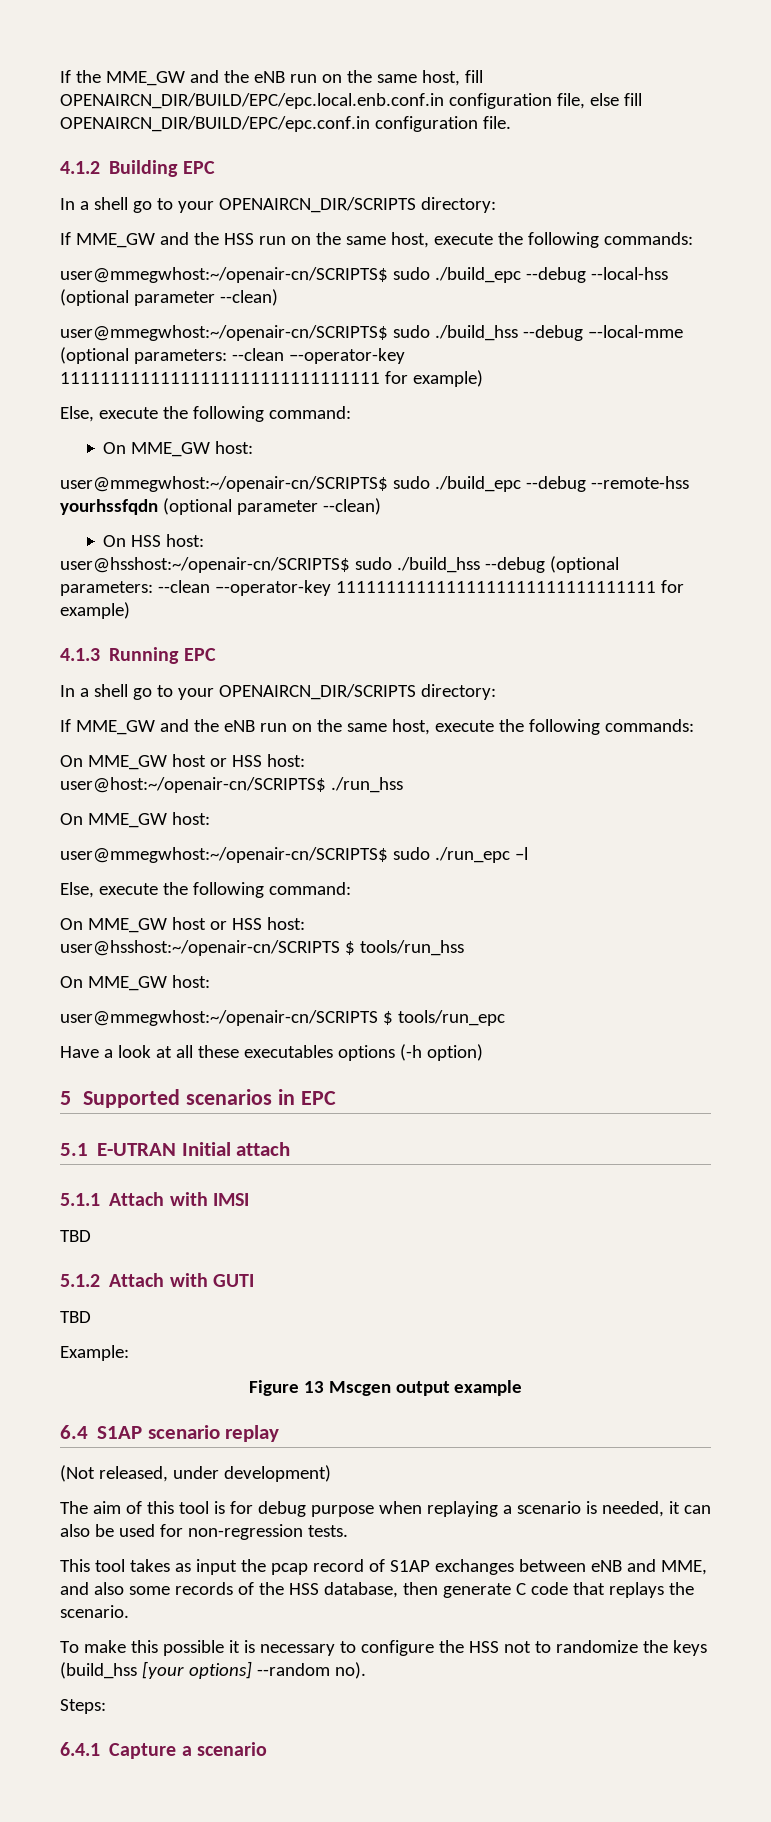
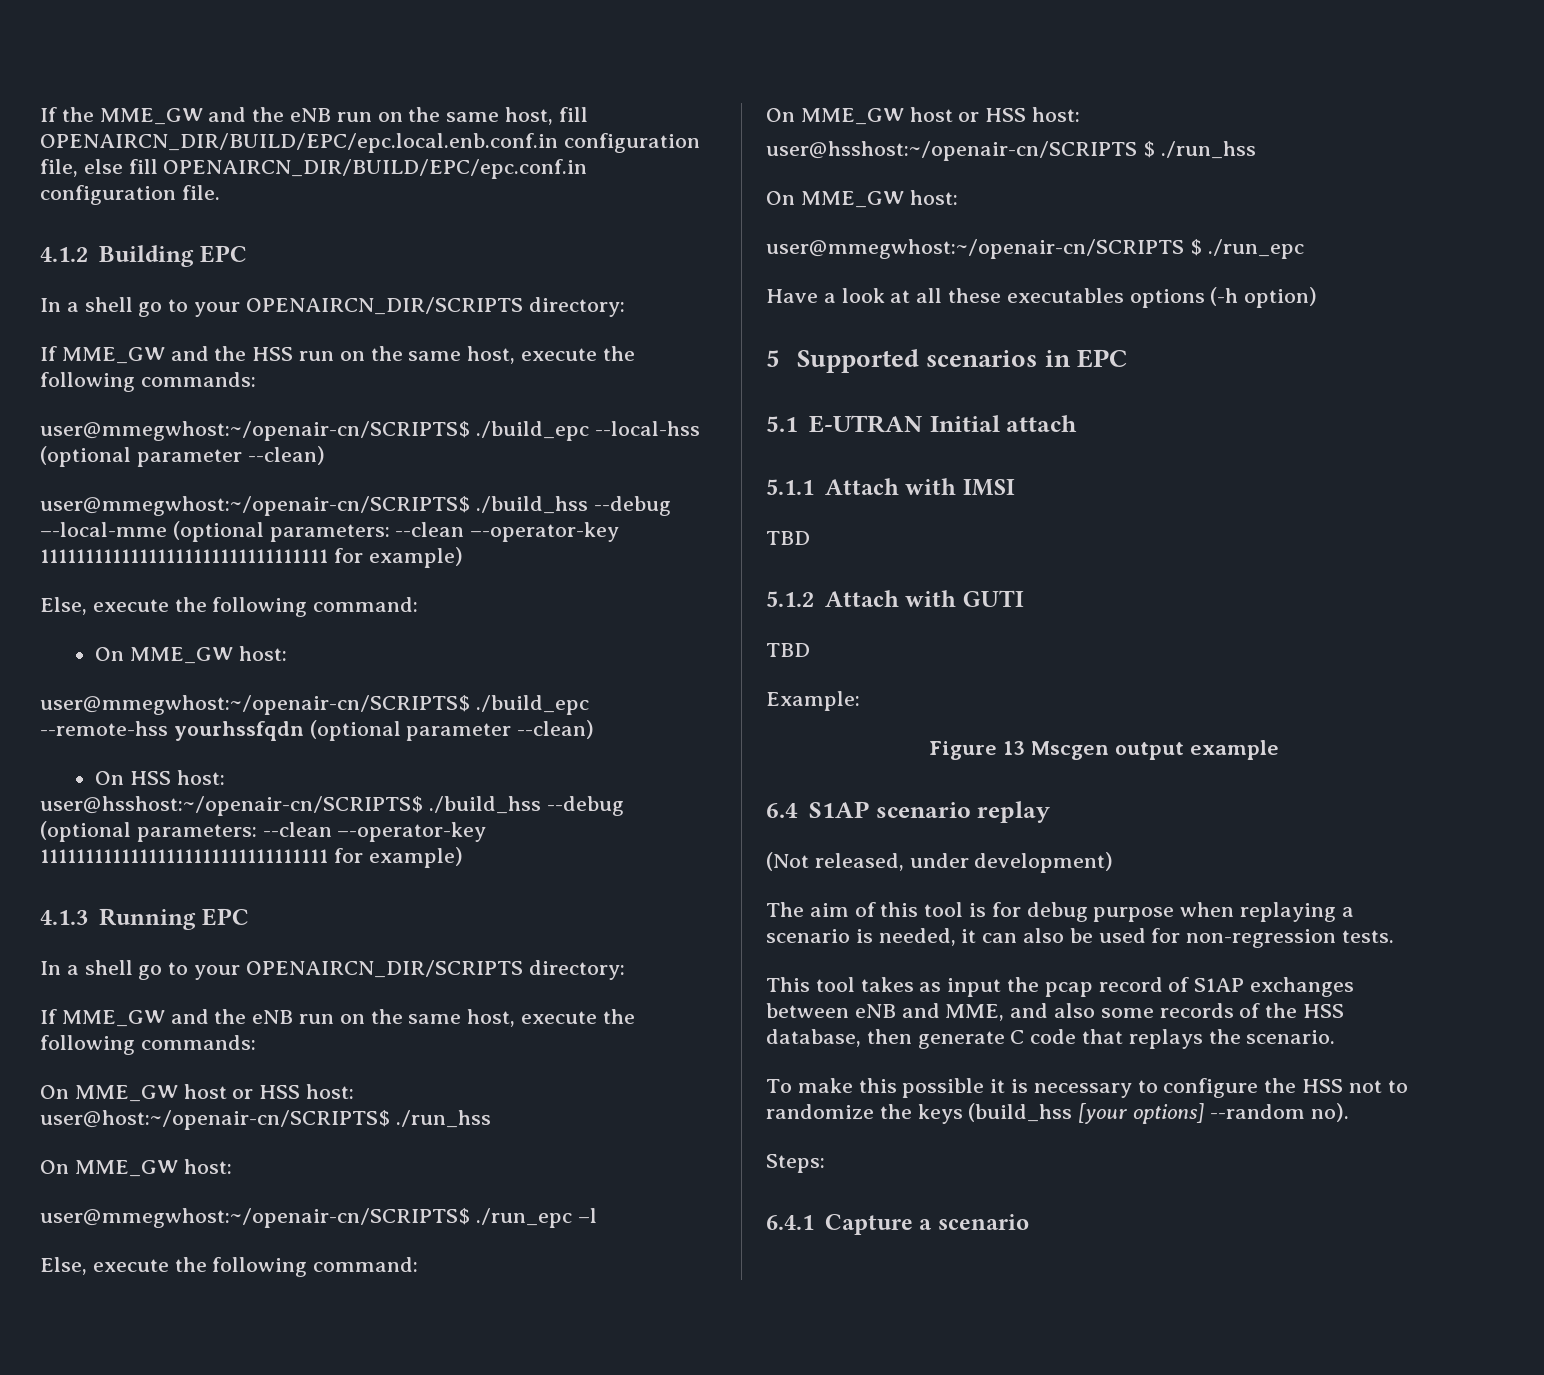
[392,267,586,283] sudo ./build_epc --debug -> [475,421,589,441] ./build_epc
[392,325,430,338] sudo -> (470, 506) none
[392,476,586,492] sudo ./build_epc --debug -> [475,695,589,715] ./build_epc
[354,557,392,570] sudo -> (423, 806) none
[392,847,430,860] sudo -> (470, 1218) none
[359,940,464,956] tools/run_hss -> [1160,141,1256,159] ./run_hss
[397,1010,505,1026] tools/run_epc -> [1207,239,1304,259] ./run_epc

